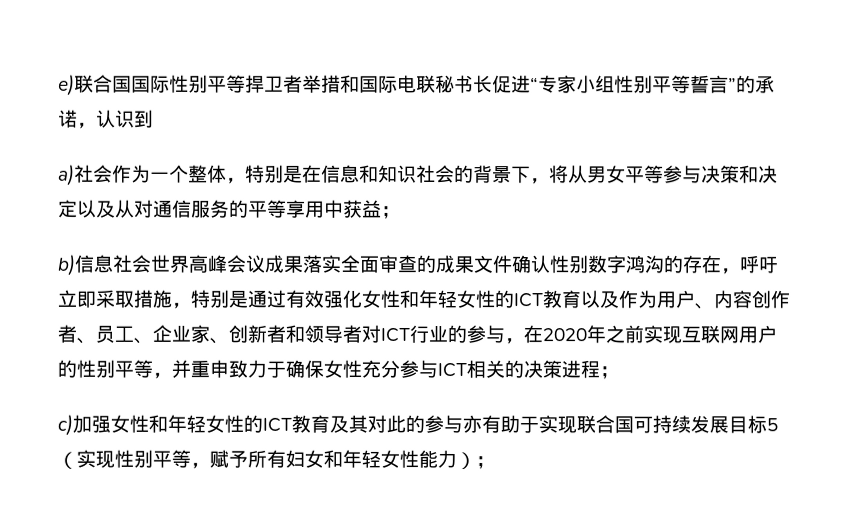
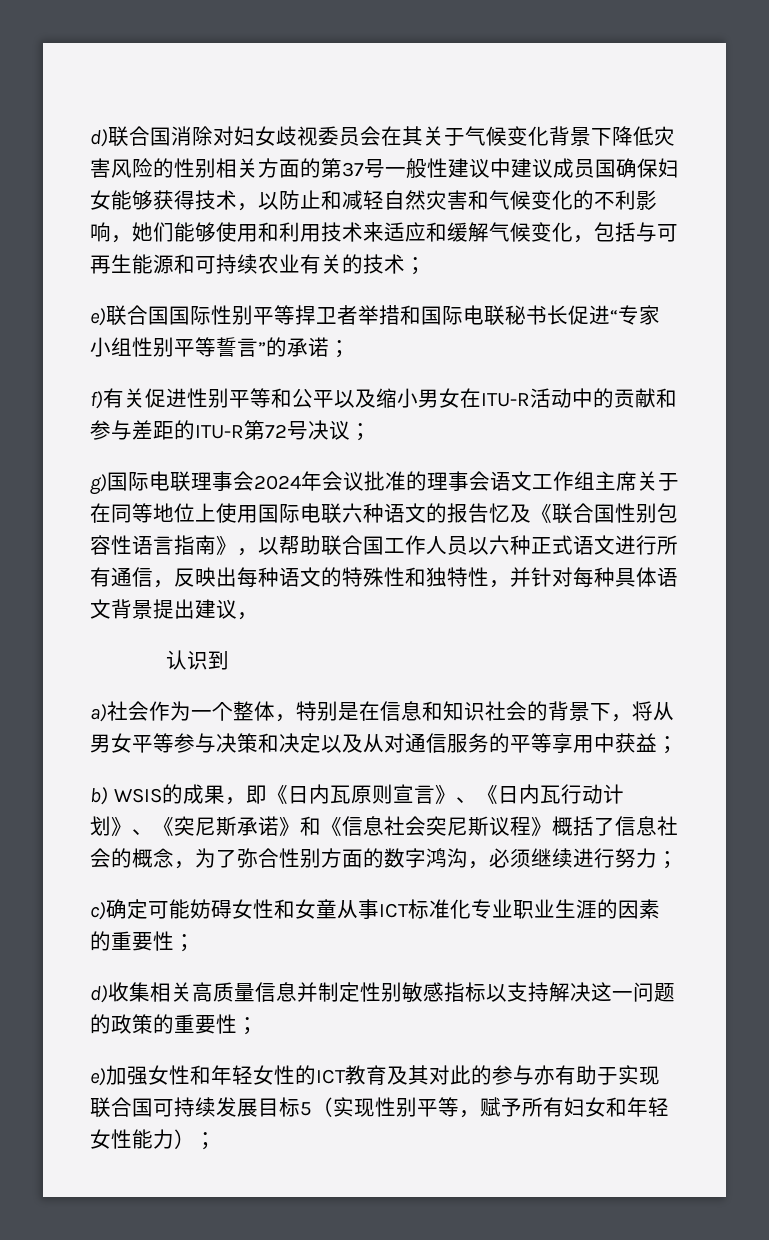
(58, 85) none -> [90,126,675,147] [90,158,679,178] [90,190,657,211] [90,222,678,243] [90,254,426,275] d)联合国消除对妇女歧视委员会在其关于气候变化背景下降低灾害风险的性别相关方面的第37号一般性建议中建议成员国确保妇女能够获得技术，以防止和减轻自然灾害和气候变化的不利影响，她们能够使用和利用技术来适应和缓解气候变化，包括与可再生能源和可持续农业有关的技术； //
[77,122,97,129] ， -> [329,340,350,358] [90,388,677,409] [90,420,371,441] [90,471,679,495] [90,503,678,524] [90,535,678,556] [90,567,678,588] [90,599,258,620] ； // f)有关促进性别平等和公平以及缩小男女在ITU-R活动中的贡献和参与差距的ITU-R第72号决议； // g)国际电联理事会2024年会议批准的理事会语文工作组主席关于在同等地位上使用国际电联六种语文的报告忆及《联合国性别包容性语言指南》，以帮助联合国工作人员以六种正式语文进行所有通信，反映出每种语文的特殊性和独特性，并针对每种具体语文背景提出建议， //
[74,254,779,275] [57,289,790,310] [57,324,777,345] [57,359,619,380] [57,414,73,436] 信息社会世界高峰会议成果落实全面审查的成果文件确认性别数字鸿沟的存在，呼吁立即采取措施，特别是通过有效强化女性和年轻女性的ICT教育以及作为用户、内容创作者、员工、企业家、创新者和领导者对ICT行业的参与，在2020年之前实现互联网用户的性别平等，并重申致力于确保女性充分参与ICT相关的决策进程； // c) -> [113,784,624,805] [90,816,678,836] [90,848,678,869] [90,899,660,920] [90,931,195,952] [90,982,675,1003] [90,1014,258,1035] [90,1068,106,1086] WSIS的成果，即《日内瓦原则宣言》、《日内瓦行动计划》、《突尼斯承诺》和《信息社会突尼斯议程》概括了信息社会的概念，为了弥合性别方面的数字鸿沟，必须继续进行努力； // c)确定可能妨碍女性和女童从事ICT标准化专业职业生涯的因素的重要性； // d)收集相关高质量信息并制定性别敏感指标以支持解决这一问题的政策的重要性； // e)

